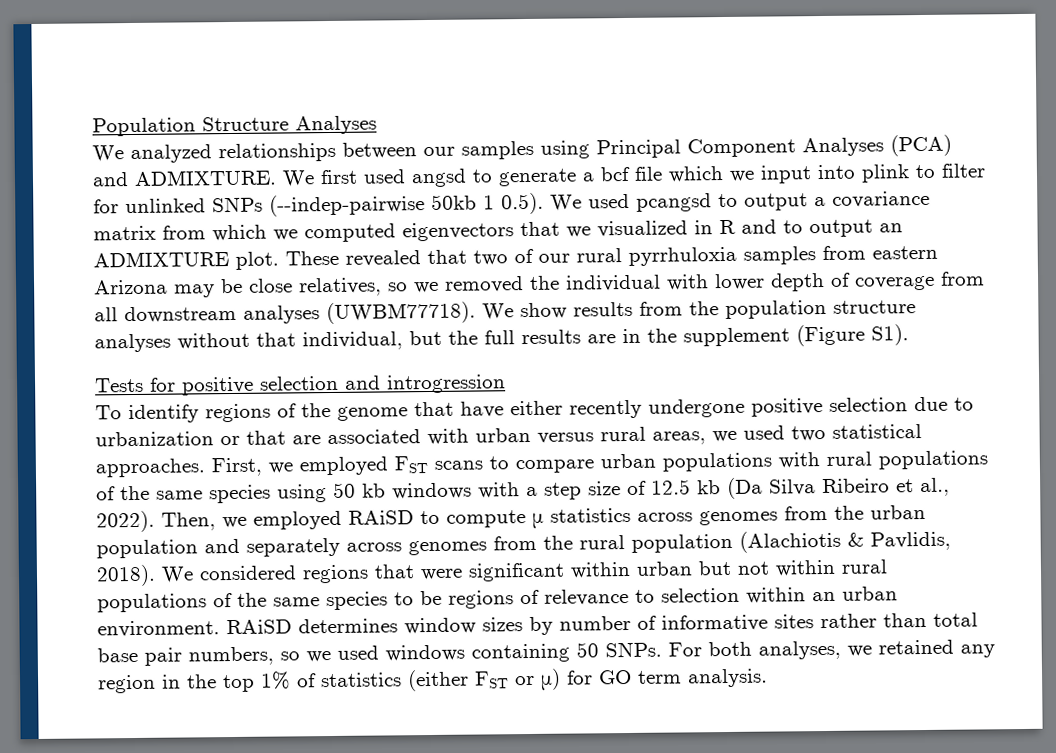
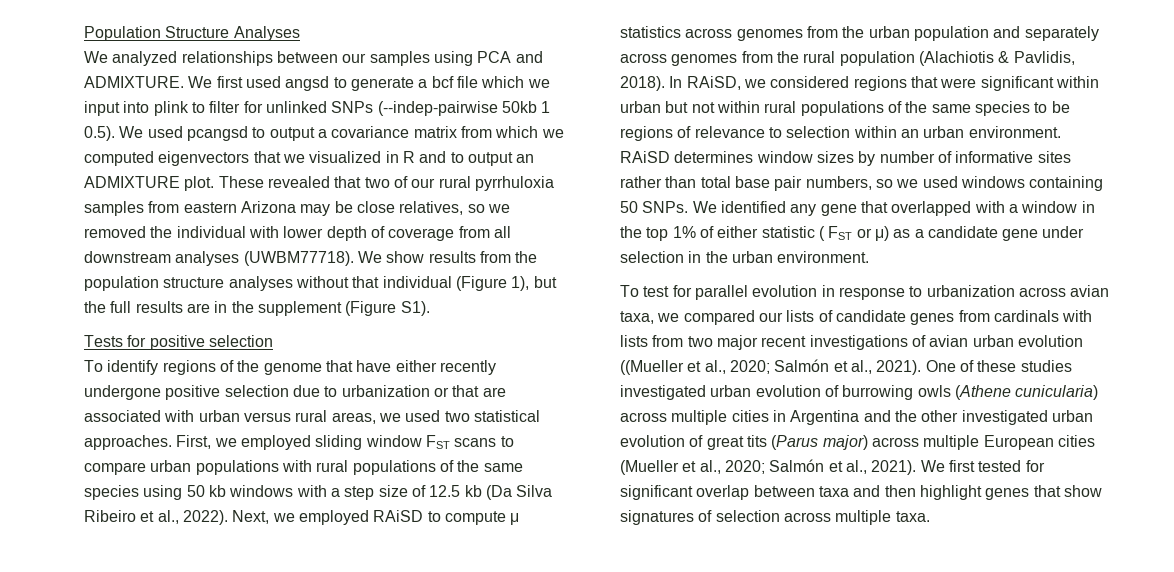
[596,134,952,159] Principal Component Analyses (PCA) -> [477,51,512,63] PCA
[302,331,403,351] individual, -> [382,276,530,291] individual (Figure 1),
[344,374,506,394] and introgression -> (273, 341) none
(388, 466) none -> [315,435,422,450] sliding window
[161,512,216,531] Then, -> [232,510,270,524] Next,
[161,566,194,583] We -> [669,76,766,90] In RAiSD, we
[668,639,995,660] [98,674,156,694] For both analyses, we retained any region -> [692,201,1078,216] We identified any gene that overlapped with a window
[320,668,768,692] statistics (either FST or μ) for GO term analysis. -> [717,226,1085,241] [620,251,870,263] [620,285,1110,300] [620,310,1093,325] [620,335,1083,350] [620,359,1072,375] [620,385,1099,400] [620,410,1093,425] [620,435,1095,450] [620,459,1045,475] [620,485,1102,500] [620,510,930,525] either statistic ( FST or μ) as a candidate gene under selection in the urban environment. // To test for parallel evolution in response to urbanization across avian taxa, we compared our lists of candidate genes from cardinals with lists from two major recent investigations of avian urban evolution ((Mueller et al., 2020; Salmón et al., 2021). One of these studies investigated urban evolution of burrowing owls (Athene cunicularia) across multiple cities in Argentina and the other investigated urban evolution of great tits (Parus major) across multiple European cities (Mueller et al., 2020; Salmón et al., 2021). We first tested for significant overlap between taxa and then highlight genes that show signatures of selection across multiple taxa.

